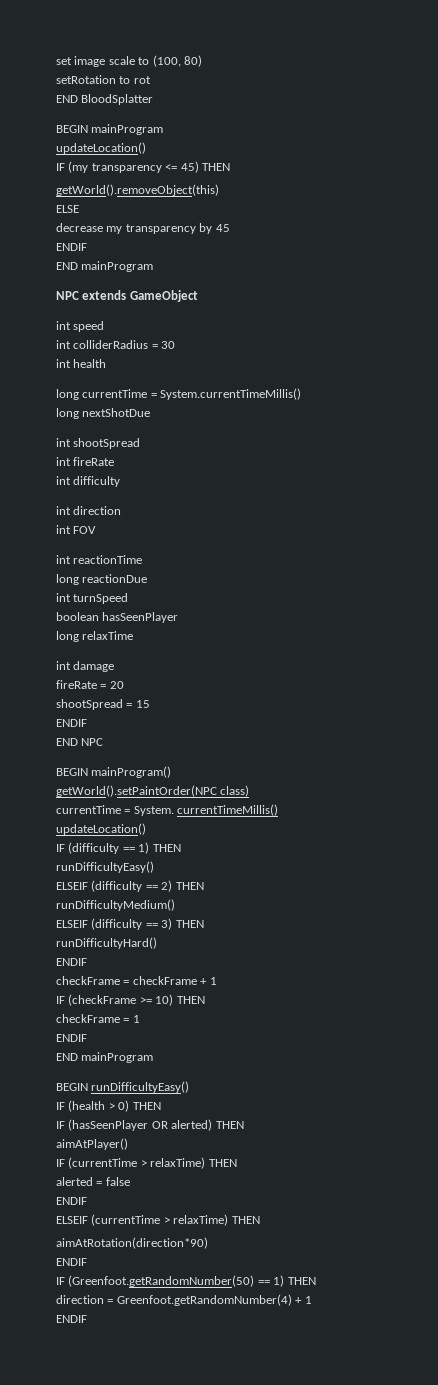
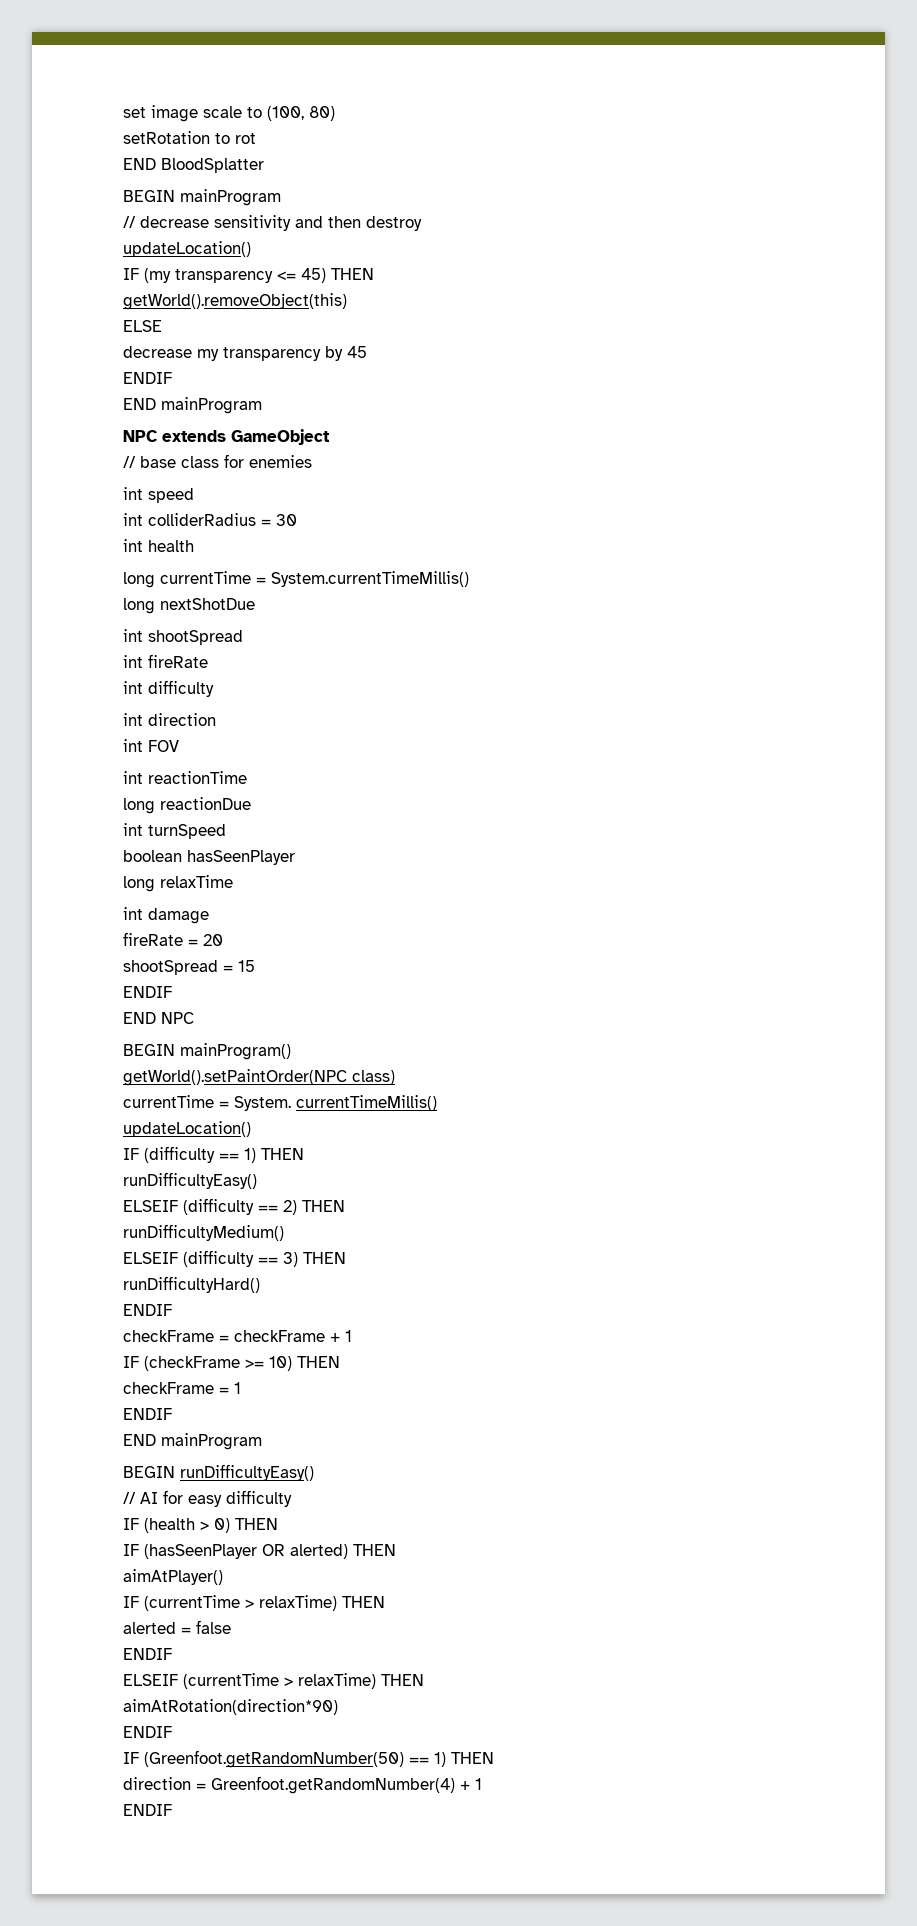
(164, 129) none -> [123,215,422,231] // // decrease sensitivity and then destroy
(198, 296) none -> [123,454,312,468] // // base class for enemies
(190, 1087) none -> [123,1490,292,1507] // // AI for easy difficulty

